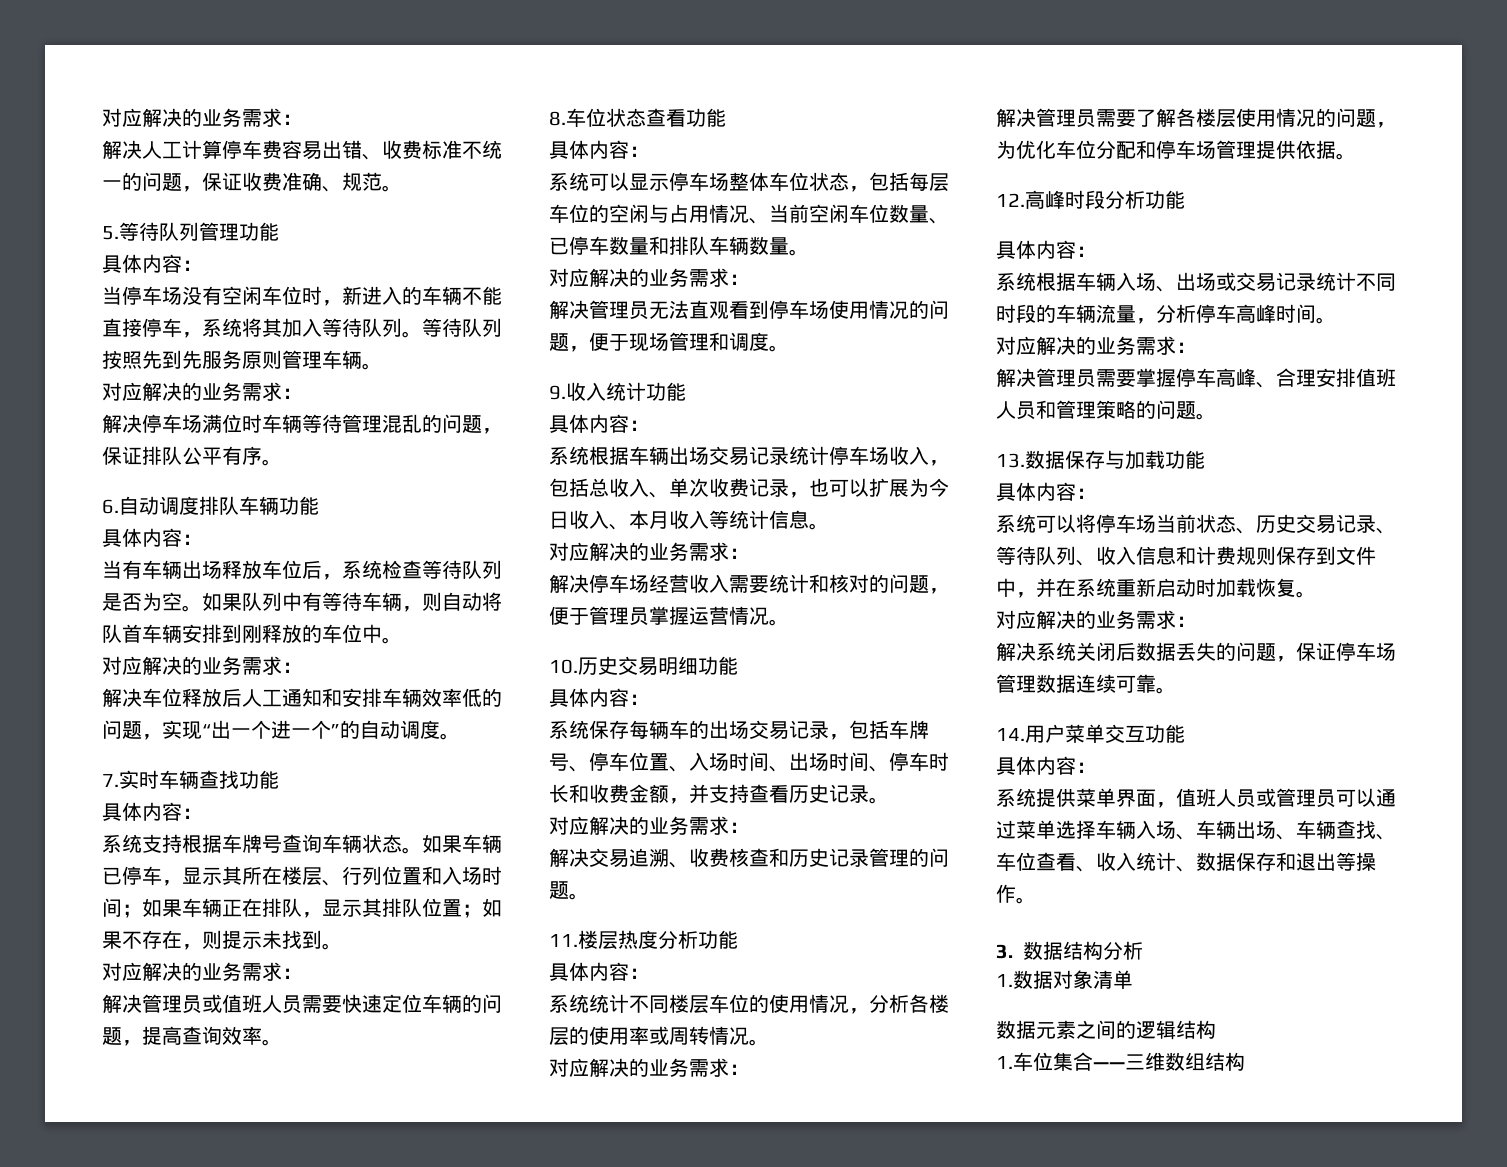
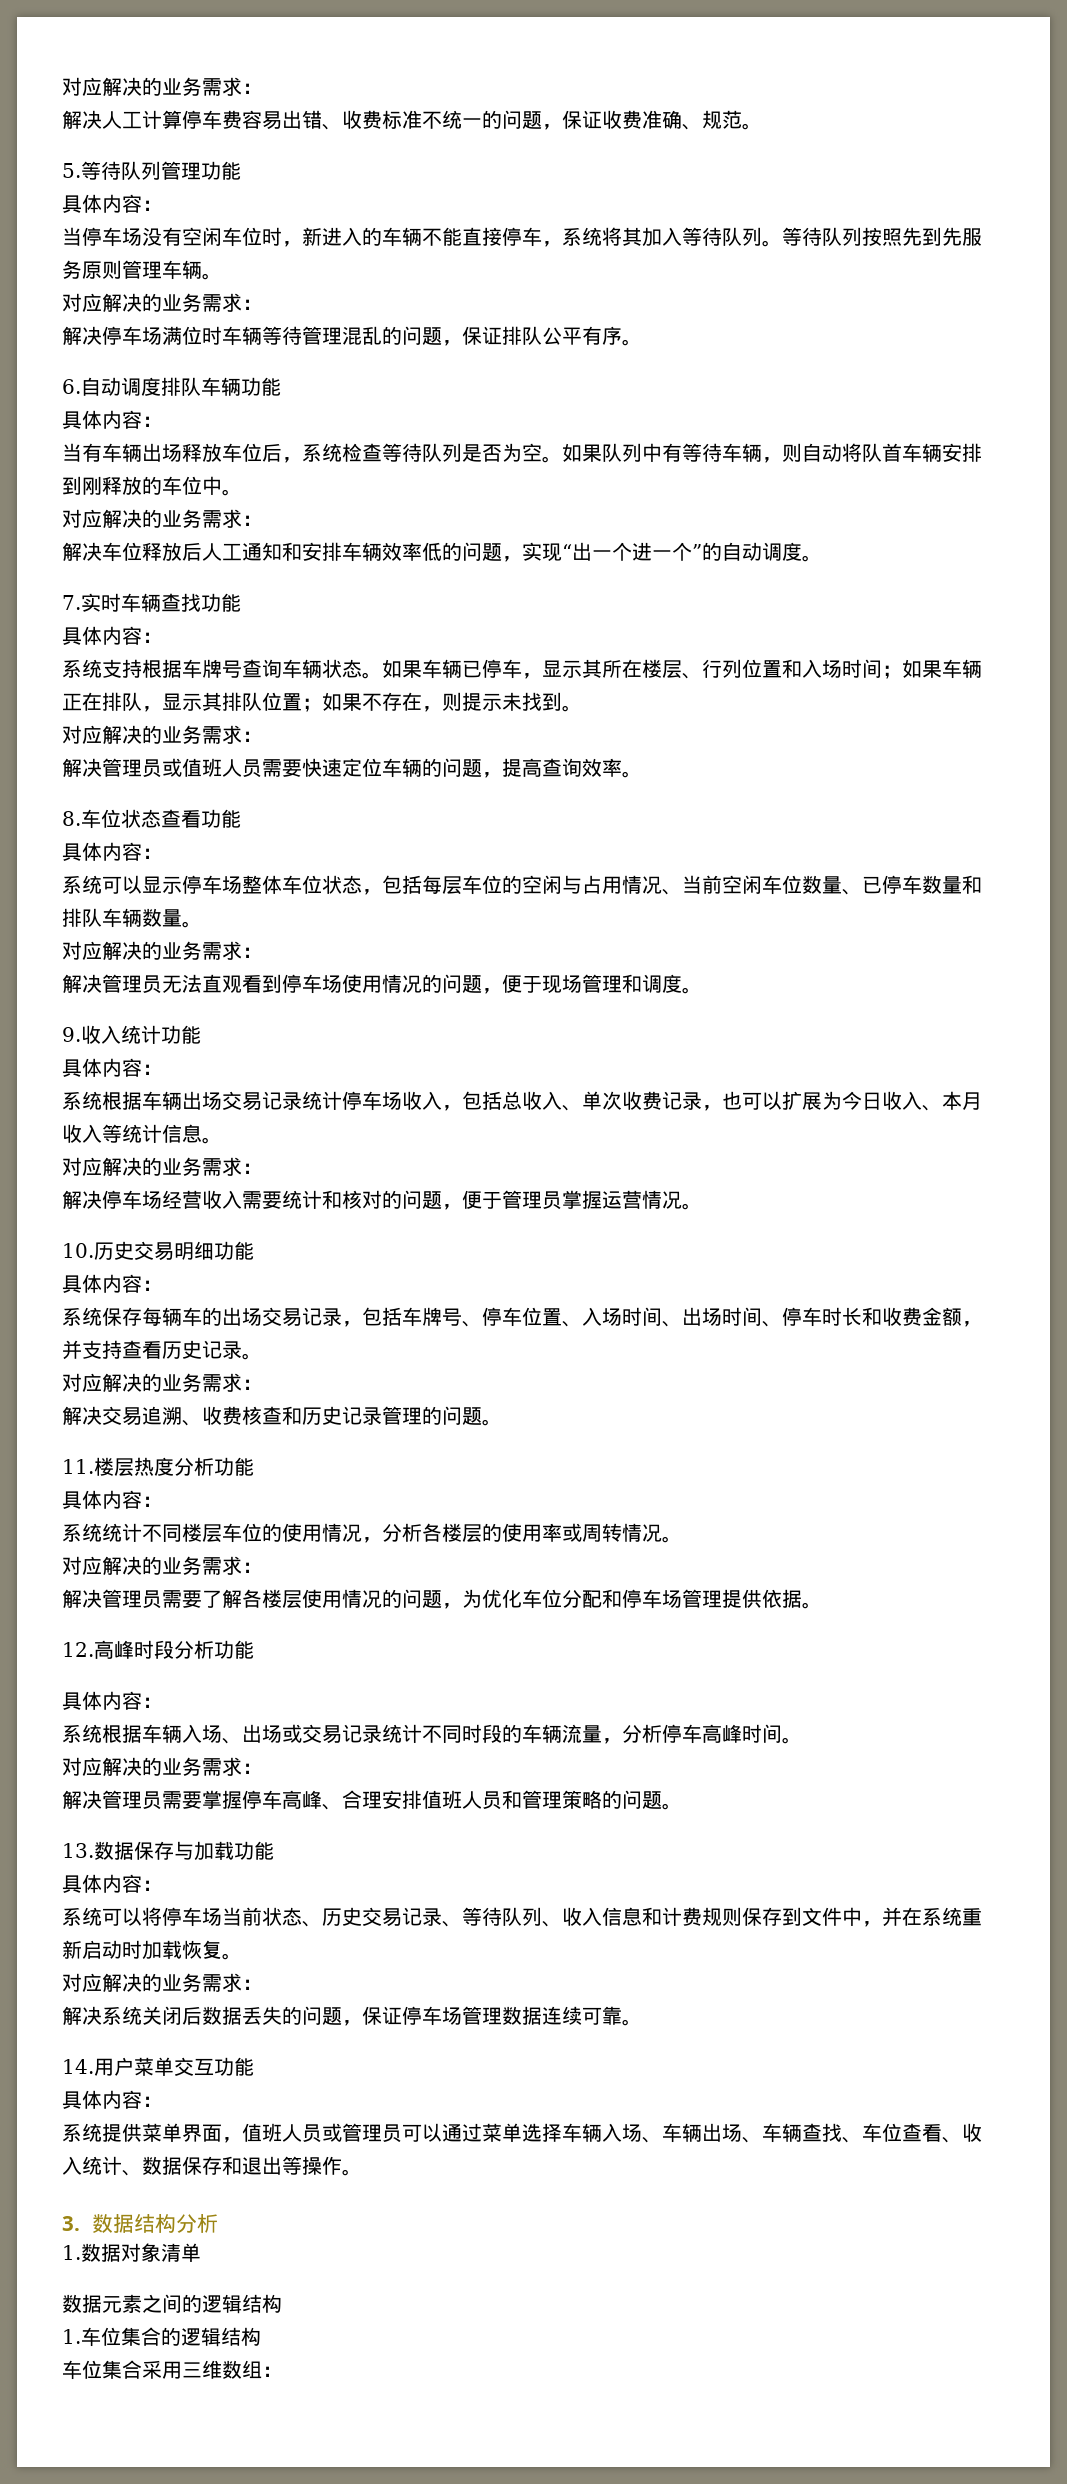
[1093,1062,1125,1069] —— -> [161,2327,261,2347] [62,2360,182,2380] 的逻辑结构 // 车位集合采用
[1205,1052,1245,1071] 结构 -> [262,2366,282,2377] ：

